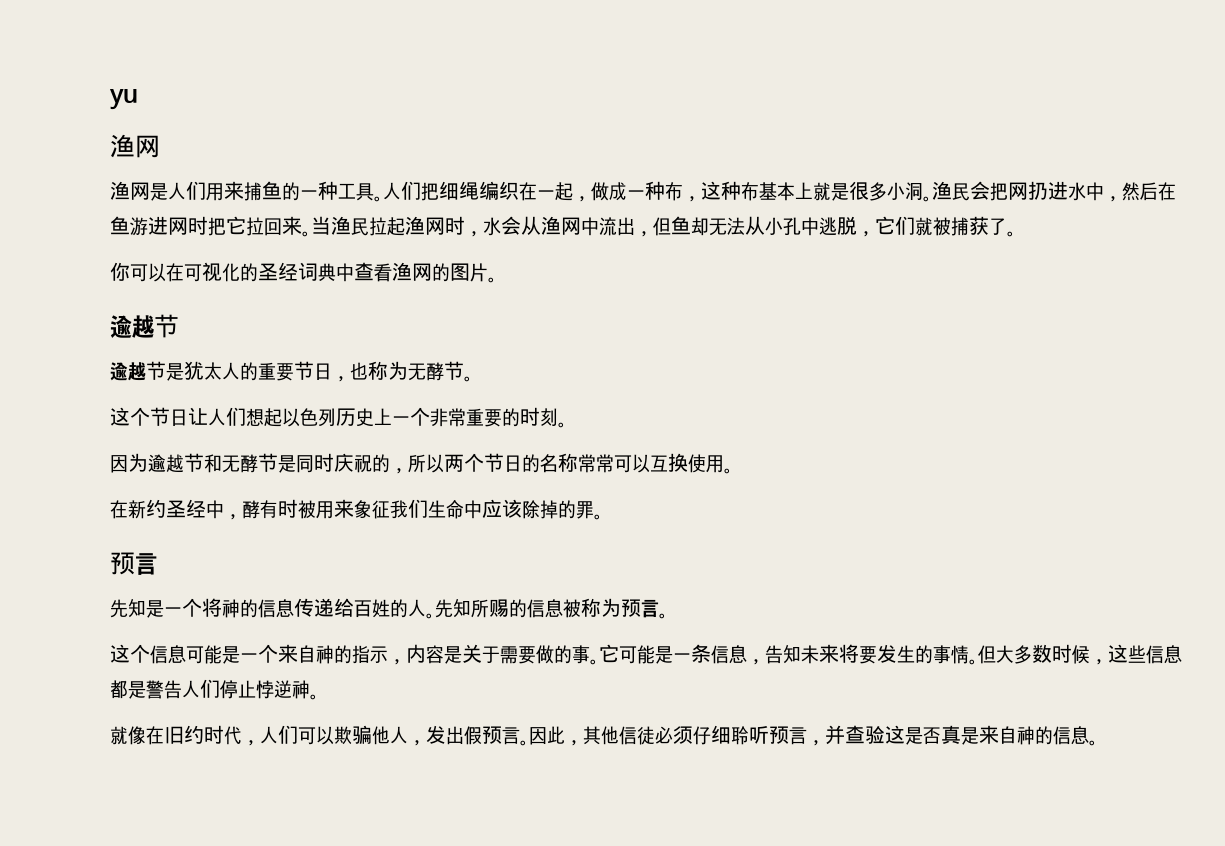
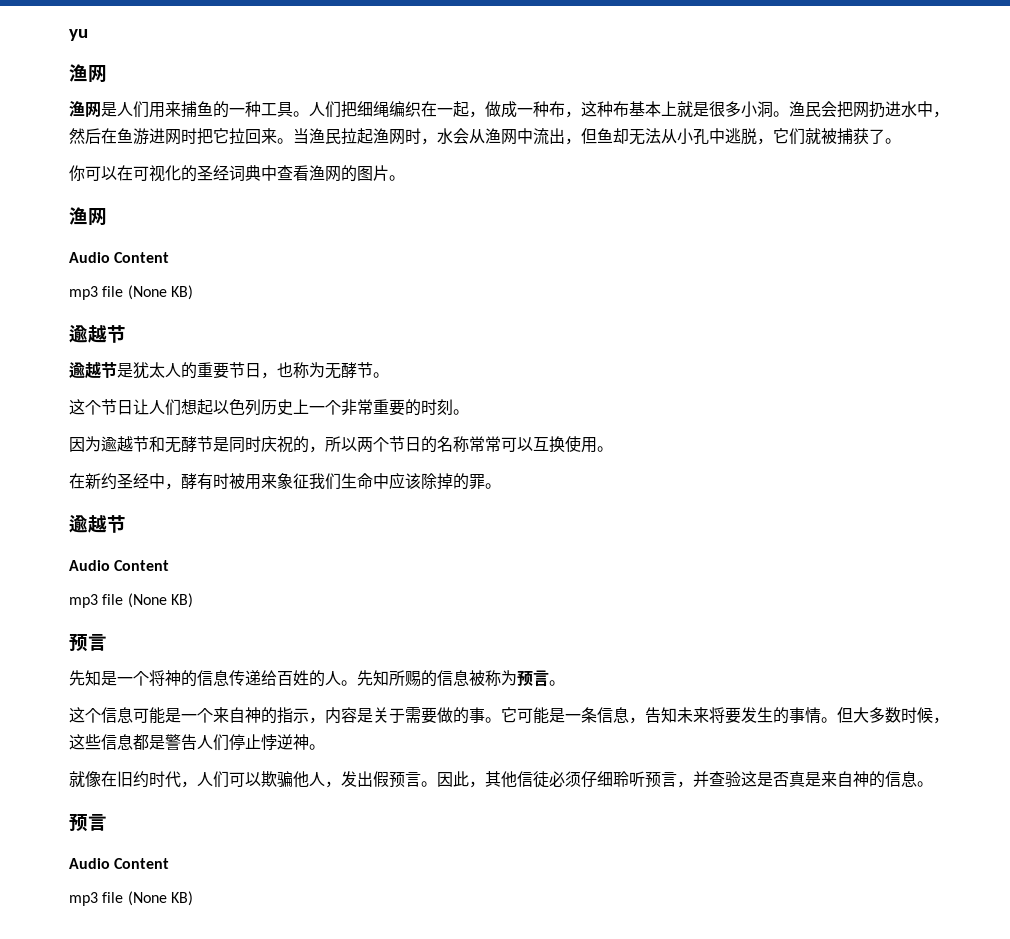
(497, 280) none -> [69,207,107,226] [69,252,170,263] [69,285,193,300] // 渔网 // Audio Content // mp3 file (None KB)
(603, 517) none -> [69,515,126,533] [69,560,170,571] [69,593,193,608] // 逾越节 // Audio Content // mp3 file (None KB)
(1098, 743) none -> [69,813,107,832] [69,858,170,869] [69,891,193,906] // 预言 // Audio Content // mp3 file (None KB)

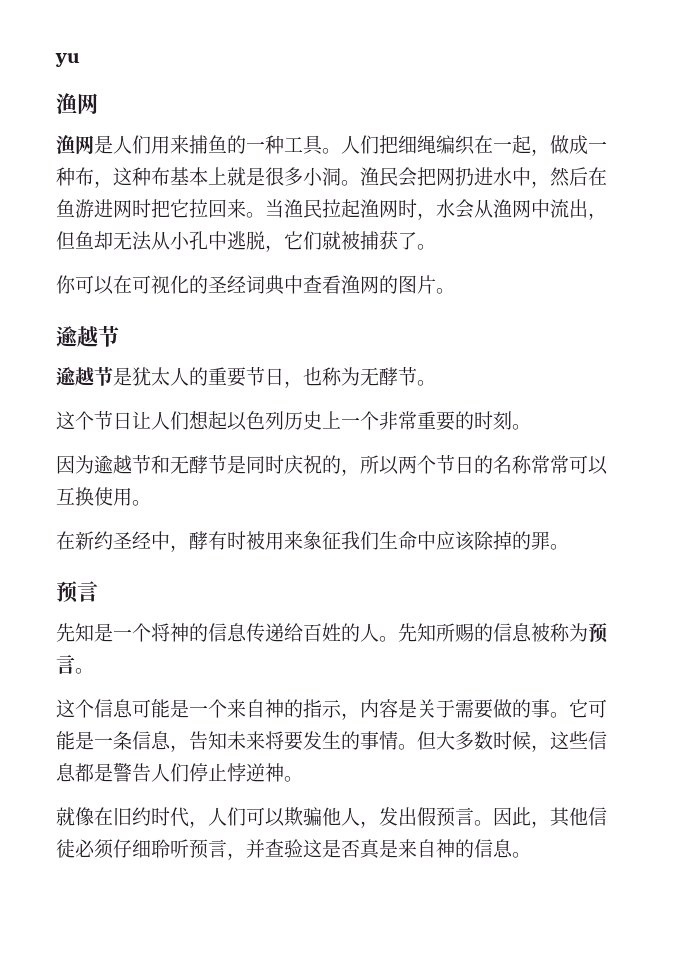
[69,207,107,226] [69,252,170,263] [69,285,193,300] // 渔网 // Audio Content // mp3 file (None KB) -> (455, 291) none
[69,515,126,533] [69,560,170,571] [69,593,193,608] // 逾越节 // Audio Content // mp3 file (None KB) -> (569, 547) none
[69,813,107,832] [69,858,170,869] [69,891,193,906] // 预言 // Audio Content // mp3 file (None KB) -> (531, 855) none

